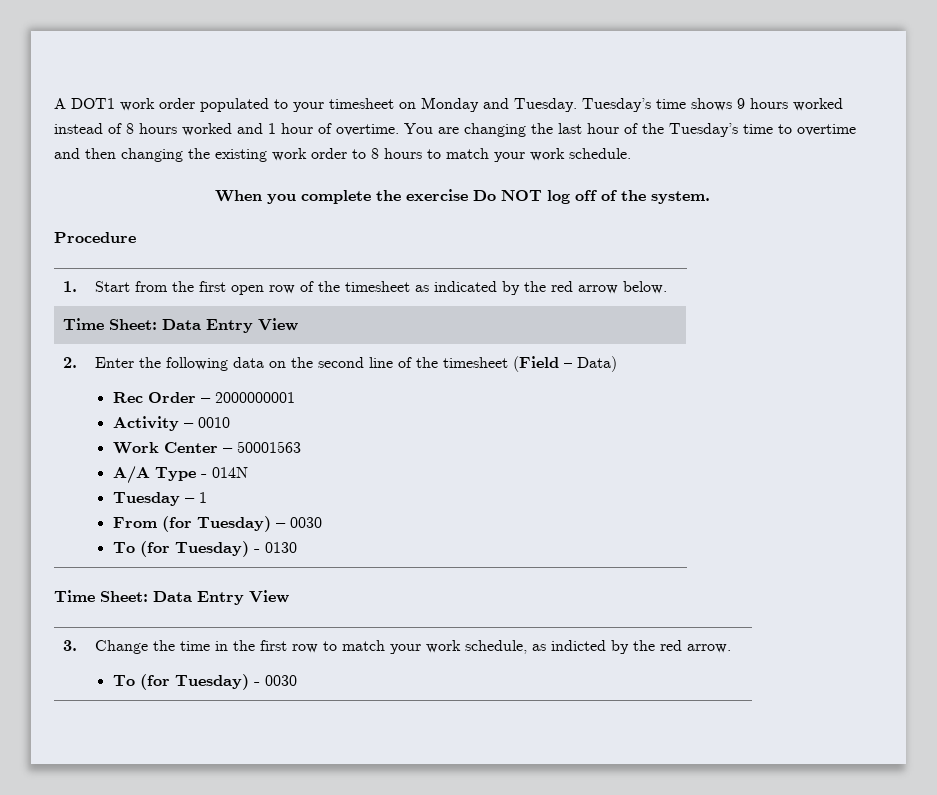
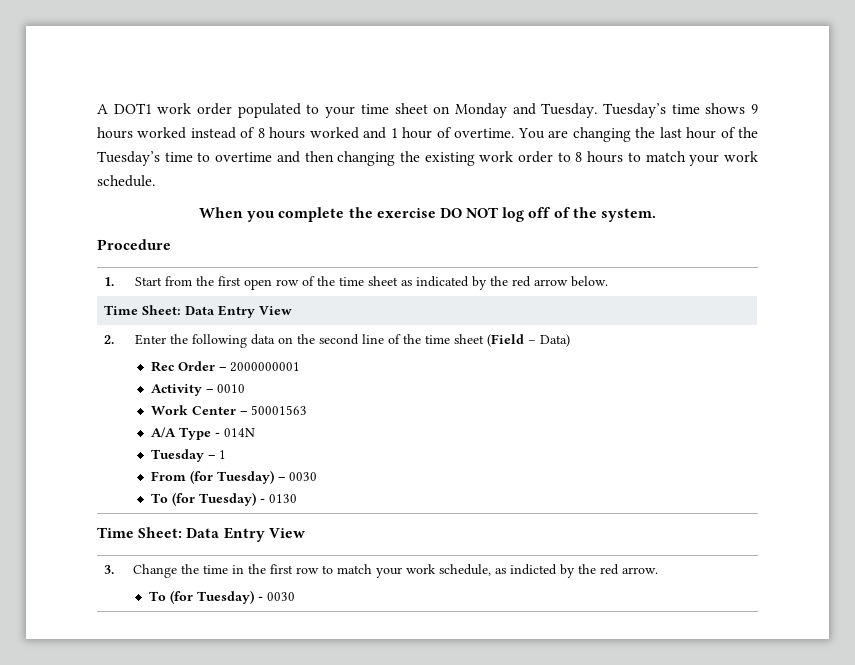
[329,98,394,109] timesheet -> [360,103,428,114] time sheet
[473,190,496,201] Do -> [439,208,462,218] DO
[344,281,410,292] timesheet -> [339,276,399,286] time sheet
[442,357,508,368] timesheet -> [425,334,485,344] time sheet

